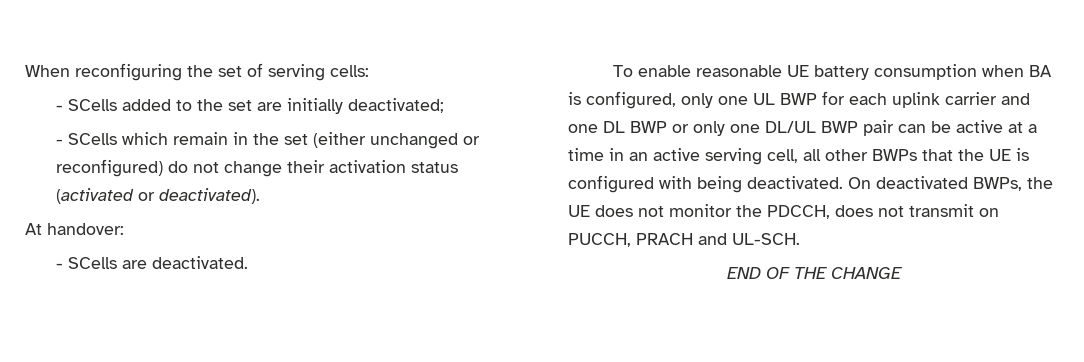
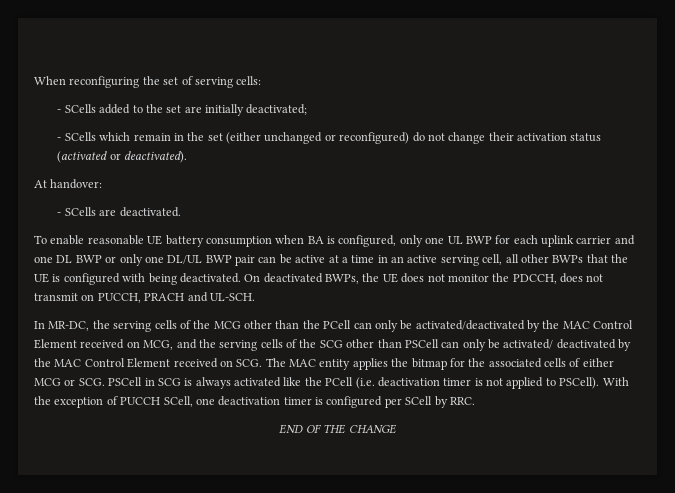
(800, 239) none -> [34,320,634,332] [34,339,632,351] [34,358,614,370] [34,377,629,389] [34,396,475,408] // In MR-DC, the serving cells of the MCG other than the PCell can only be activated/deactivated by the MAC Control Element received on MCG, and the serving cells of the SCG other than PSCell can only be activated/ deactivated by the MAC Control Element received on SCG. The MAC entity applies the bitmap for the associated cells of either MCG or SCG. PSCell in SCG is always activated like the PCell (i.e. deactivation timer is not applied to PSCell). With the exception of PUCCH SCell, one deactivation timer is configured per SCell by RRC.

